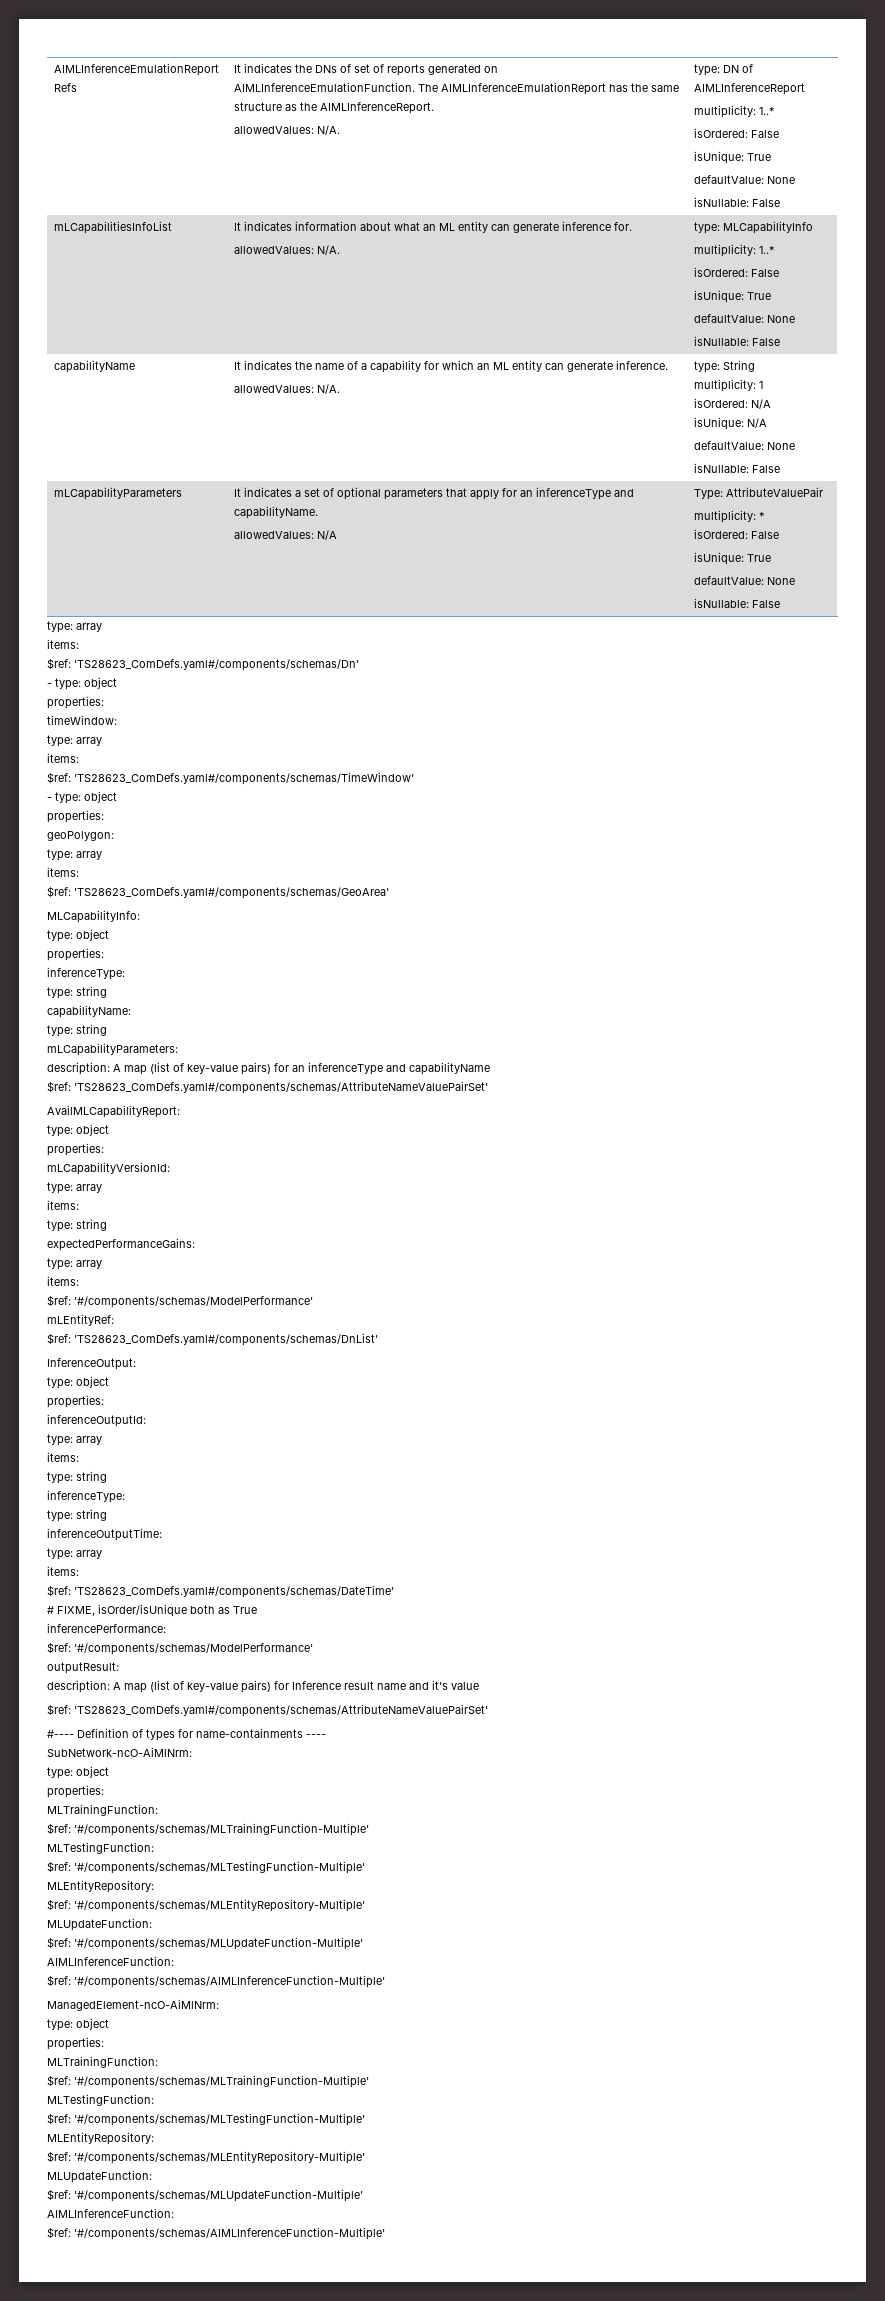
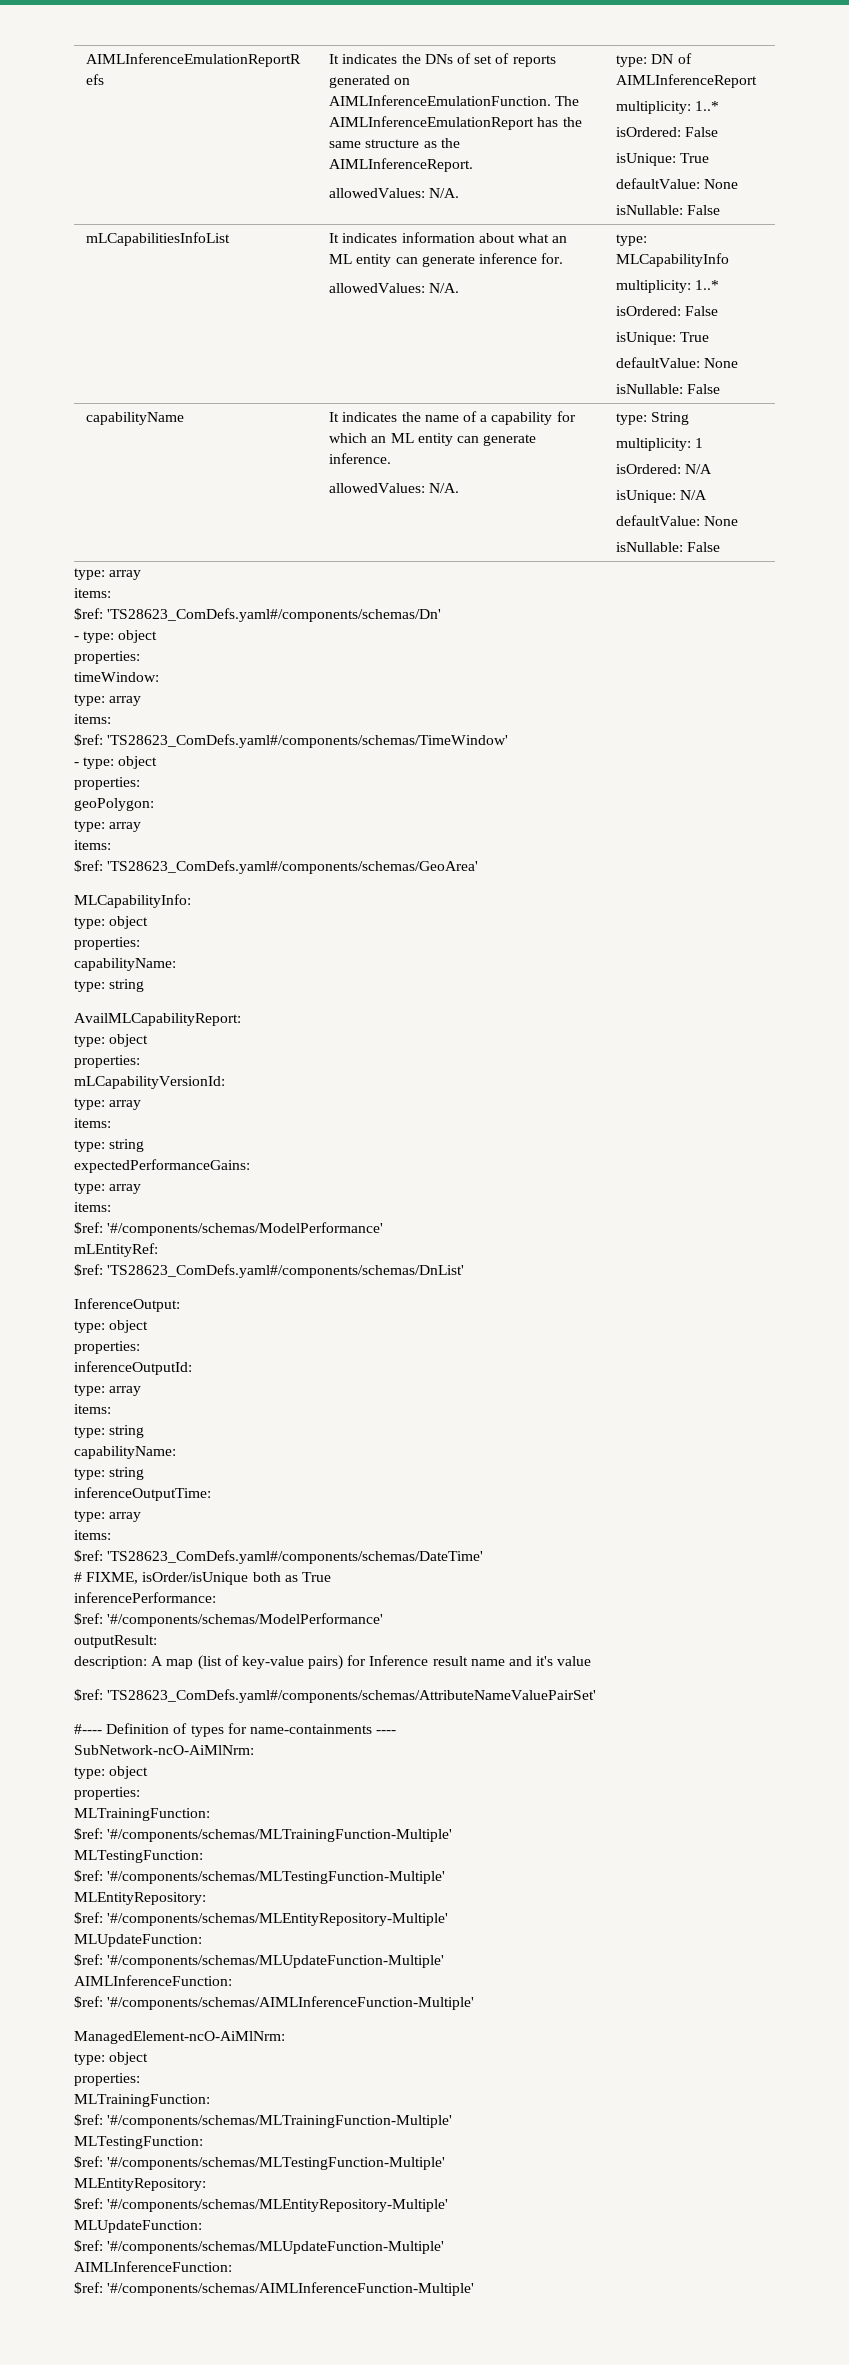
[53,487,182,500] [233,487,634,500] [233,506,318,519] [233,530,337,540] [693,487,823,500] [693,510,765,523] [693,529,779,539] [693,552,771,565] [693,576,795,585] [693,598,780,608] // mLCapabilityParameters | It indicates a set of optional parameters that apply for an inferenceType and capabilityName. // allowedValues: N/A | Type: AttributeValuePair // multiplicity: * // isOrdered: False // isUnique: True // defaultValue: None // isNullable: False -> (721, 547) none
[47,967,125,980] [47,986,107,999] [47,1005,131,1018] [47,1024,107,1037] [47,1043,178,1056] [47,1062,490,1075] [47,1081,488,1094] // inferenceType: // type: string // capabilityName: // type: string // mLCapabilityParameters: // description: A map (list of key-value pairs) for an inferenceType and capabilityName // $ref: 'TS28623_ComDefs.yaml#/components/schemas/AttributeNameValuePairSet' -> [74,958,176,971] [74,979,145,992] // capabilityName: // type: string
[47,1490,125,1503] inferenceType: -> [74,1446,176,1459] capabilityName:

